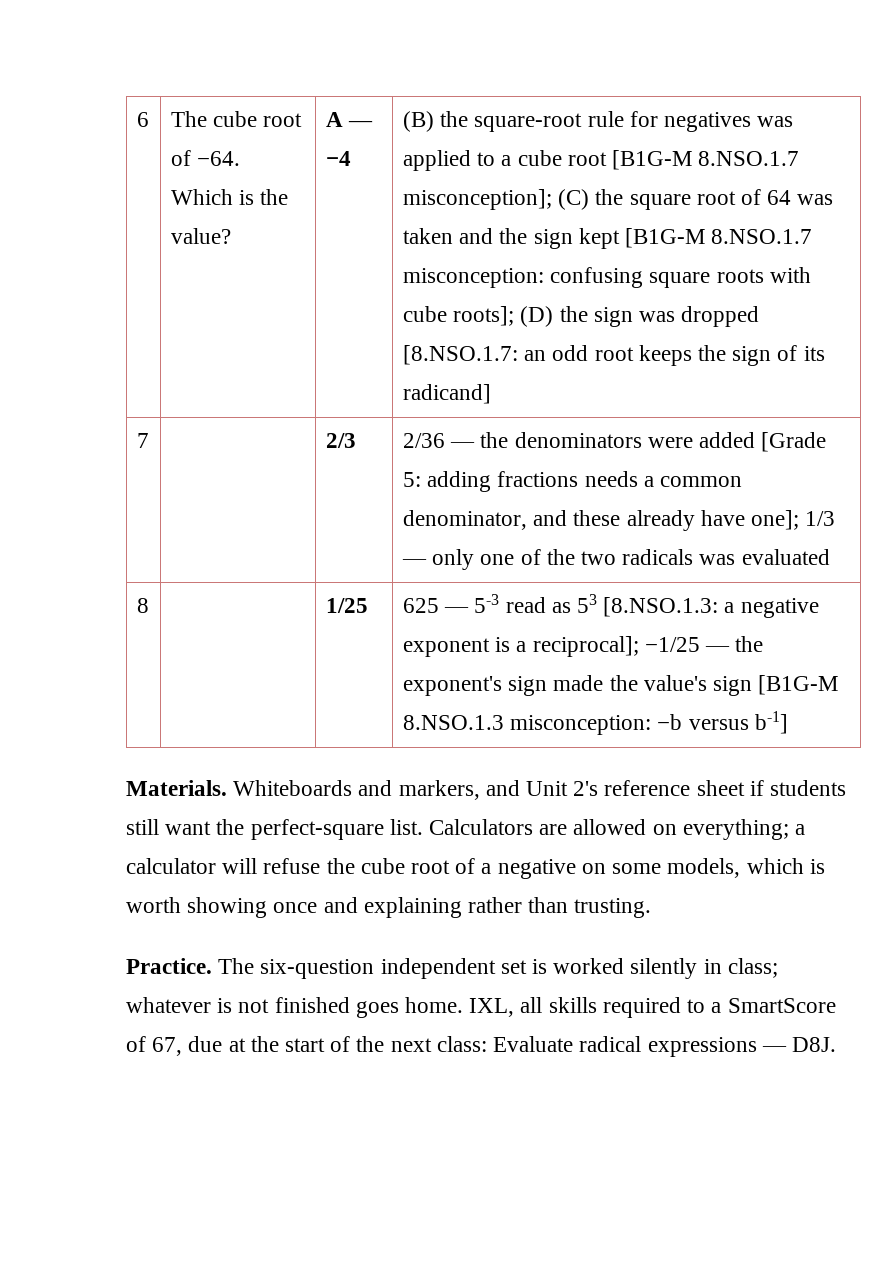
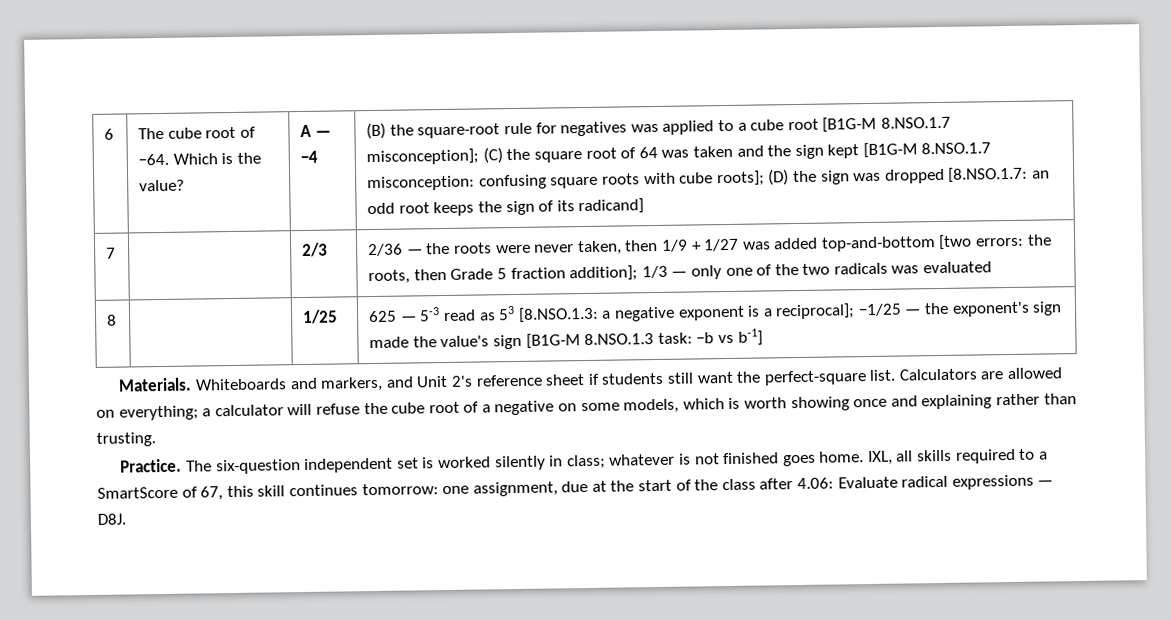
[514,432,827,452] [402,471,742,492] [402,510,799,531] denominators were added [Grade 5: adding fractions needs a common denominator, and these already have one]; -> [453,234,1052,256] [368,265,639,285] roots were never taken, then 1/9 + 1/27 was added top-and-bottom [two errors: the roots, then Grade 5 fraction addition];
[510,714,749,735] misconception: −b versus -> [657,332,734,344] task: −b vs
(183, 1046) none -> [226,481,558,498] this skill continues tomorrow: one assignment,
[390,1036,487,1052] next class: -> [721,477,835,491] class after 4.06:

